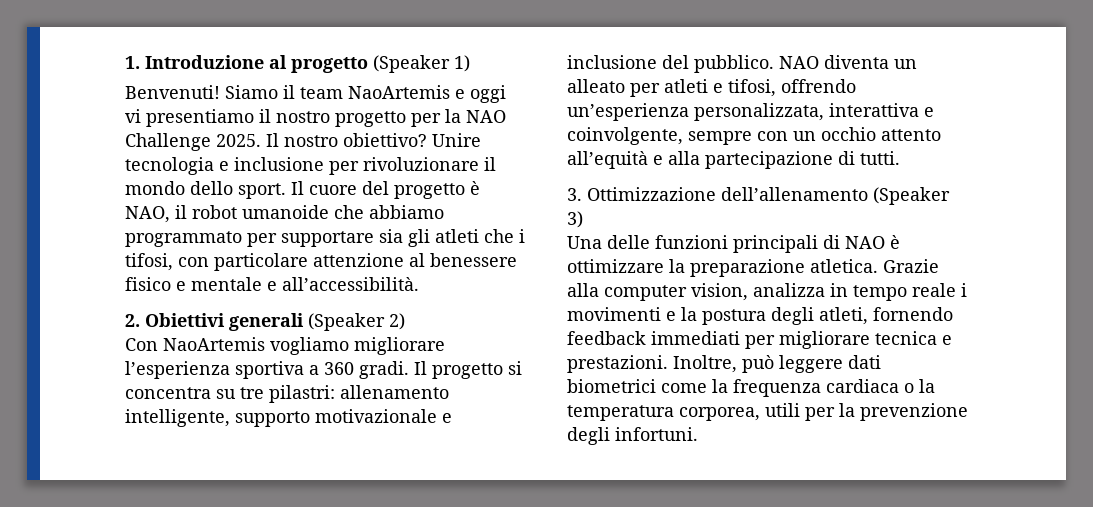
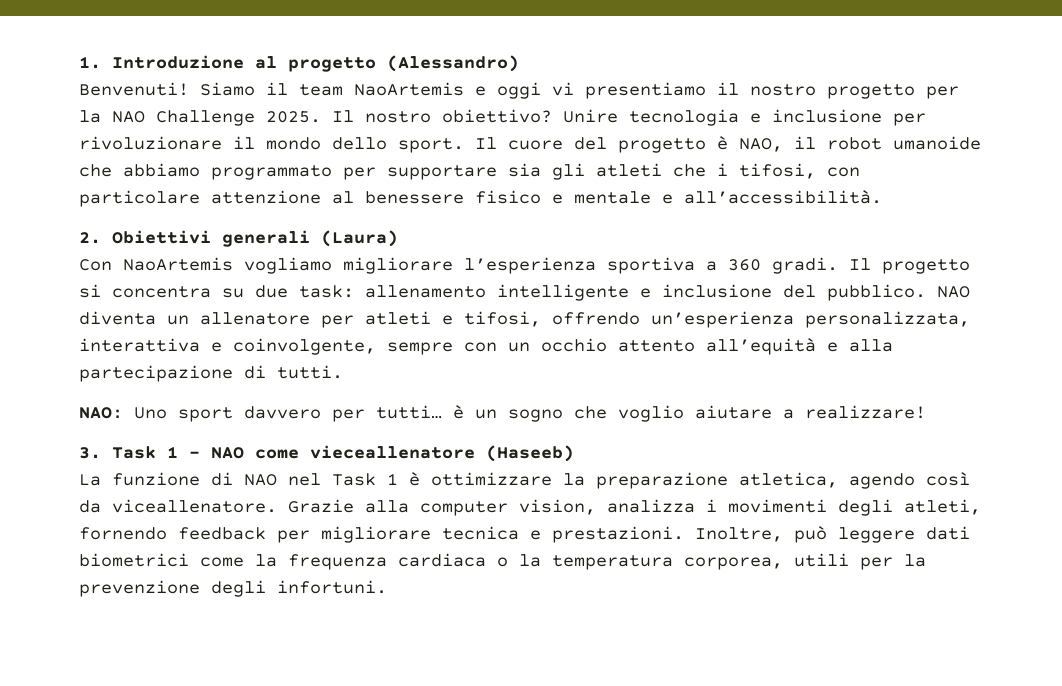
[373,55,470,73] (Speaker 1) -> [387,55,519,72] (Alessandro)
[308,313,405,331] (Speaker 2) -> [321,230,398,247] (Laura)
[240,385,449,403] [125,409,437,427] tre pilastri: allenamento intelligente, supporto motivazionale -> [255,284,629,301] due task: allenamento intelligente
[567,79,625,93] alleato -> [200,312,310,325] allenatore
[567,187,950,205] [567,211,583,228] [567,235,900,253] [567,259,878,277] 3. Ottimizzazione dell’allenamento (Speaker 3) // Una delle funzioni principali di NAO è ottimizzare la preparazione atletica. -> [79,405,926,422] [79,445,574,462] [79,472,970,489] [79,499,277,513] NAO: Uno sport davvero per tutti… è un sogno che voglio aiutare a realizzare! // 3. Task 1 - NAO come vieceallenatore (Haseeb) // La funzione di NAO nel Task 1 è ottimizzare la preparazione atletica, agendo così da viceallenatore.
[830,283,967,301] [567,307,766,325] in tempo reale i movimenti e la postura -> [706,499,827,513] i movimenti
[651,331,740,345] immediati -> (266, 533) none

